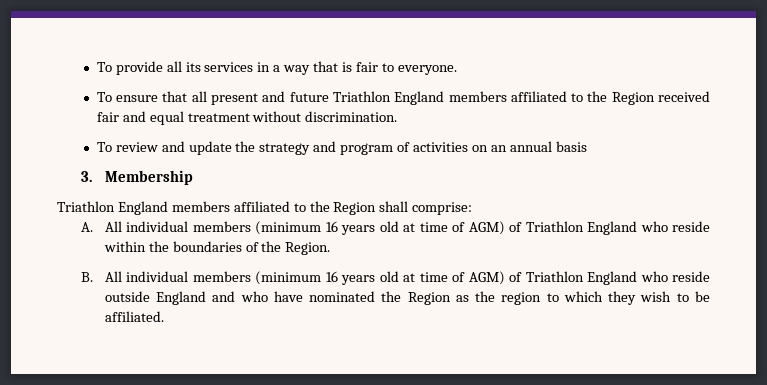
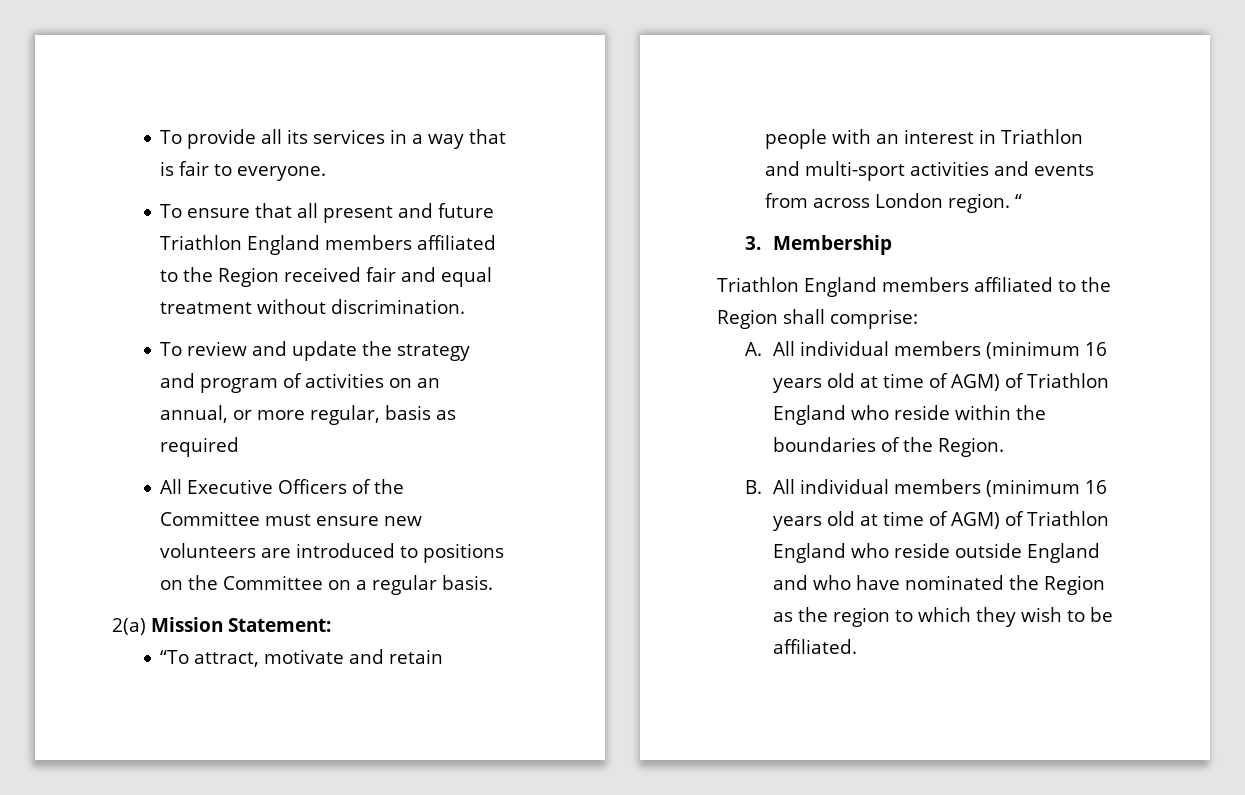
[509,141,587,152] annual basis -> [160,405,457,425] [160,437,240,457] [160,479,405,494] [160,511,423,526] [160,543,505,563] [160,575,494,595] [112,617,331,635] [160,649,444,667] [765,129,1084,149] [765,161,1095,181] [765,193,1023,213] annual, or more regular, basis as required // All Executive Officers of the Committee must ensure new volunteers are introduced to positions on the Committee on a regular basis. // 2(a) Mission Statement: // “To attract, motivate and retain people with an interest in Triathlon and multi-sport activities and events from across London region. “

